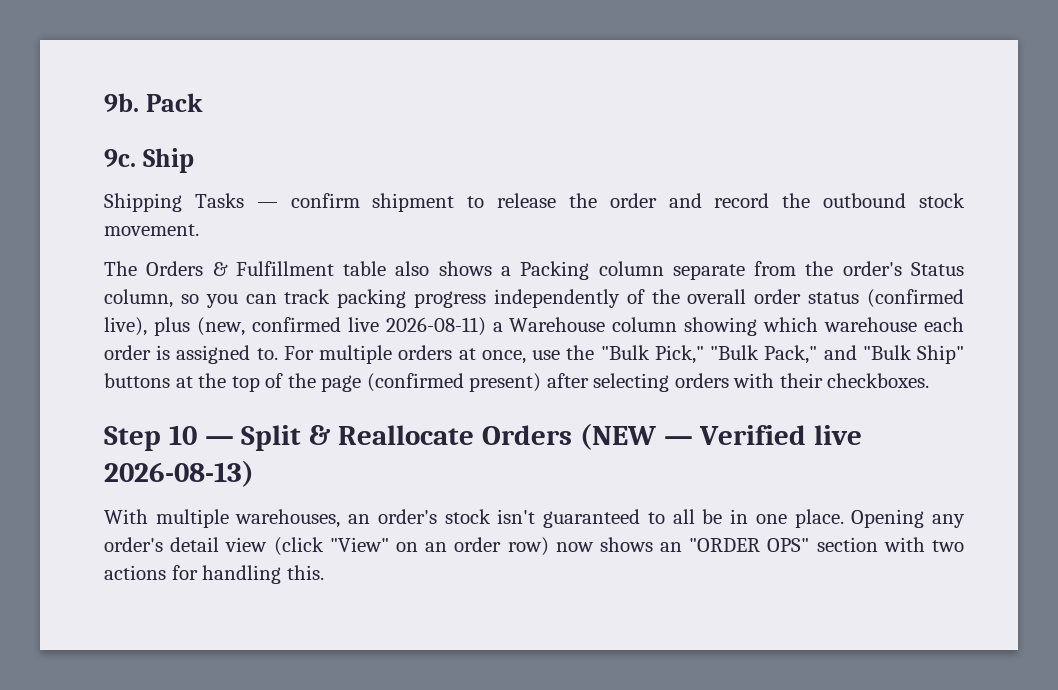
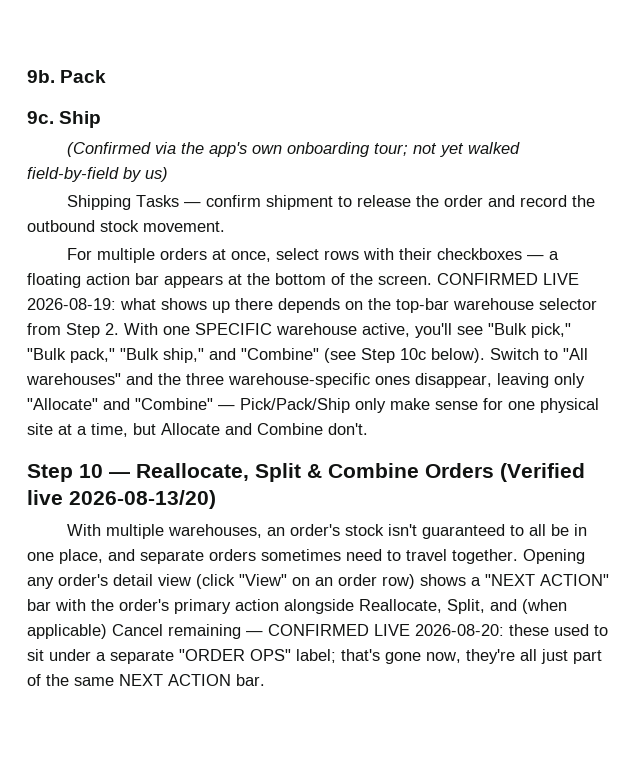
(194, 160) none -> [67,142,521,157] [27,167,168,182] // (Confirmed via the app's own onboarding tour; not yet walked field-by-field by us)
[104,261,965,280] [104,289,964,308] [104,317,964,336] [104,345,278,364] The Orders & Fulfillment table also shows a Packing column separate from the order's Status column, so you can track packing progress independently of the overall order status (confirmed live), plus (new, confirmed live 2026-08-11) a Warehouse column showing which warehouse each order is assigned to. -> (225, 226) none
[532,345,965,364] [104,373,170,388] use the "Bulk Pick," "Bulk Pack," and "Bulk Ship" buttons -> [276,248,560,260] [27,273,223,288] select rows with their checkboxes — a floating action bar appears
[231,373,930,392] top of the page (confirmed present) after selecting orders with their checkboxes. -> [275,273,579,285] [27,298,597,313] [27,323,571,338] [27,348,588,363] [26,373,585,388] [27,398,599,413] [27,423,368,437] bottom of the screen. CONFIRMED LIVE 2026-08-19: what shows up there depends on the top-bar warehouse selector from Step 2. With one SPECIFIC warehouse active, you'll see "Bulk pick," "Bulk pack," "Bulk ship," and "Combine" (see Step 10c below). Switch to "All warehouses" and the three warehouse-specific ones disappear, leaving only "Allocate" and "Combine" — Pick/Pack/Ship only make sense for one physical site at a time, but Allocate and Combine don't.
(234, 440) none -> [136,463,249,481] Reallocate,
[338,423,863,450] [104,460,254,487] Reallocate Orders (NEW — Verified live 2026-08-13) -> [328,463,585,482] [27,490,216,509] Combine Orders (Verified live 2026-08-13/20)
[794,509,844,528] place. -> [59,549,518,564] place, and separate orders sometimes need to travel together.
[555,537,964,552] [104,565,324,584] now shows an "ORDER OPS" section with two actions for handling this. -> [420,574,609,586] [27,599,567,614] [27,624,608,639] [27,649,602,664] [27,674,265,686] shows a "NEXT ACTION" bar with the order's primary action alongside Reallocate, Split, and (when applicable) Cancel remaining — CONFIRMED LIVE 2026-08-20: these used to sit under a separate "ORDER OPS" label; that's gone now, they're all just part of the same NEXT ACTION bar.

